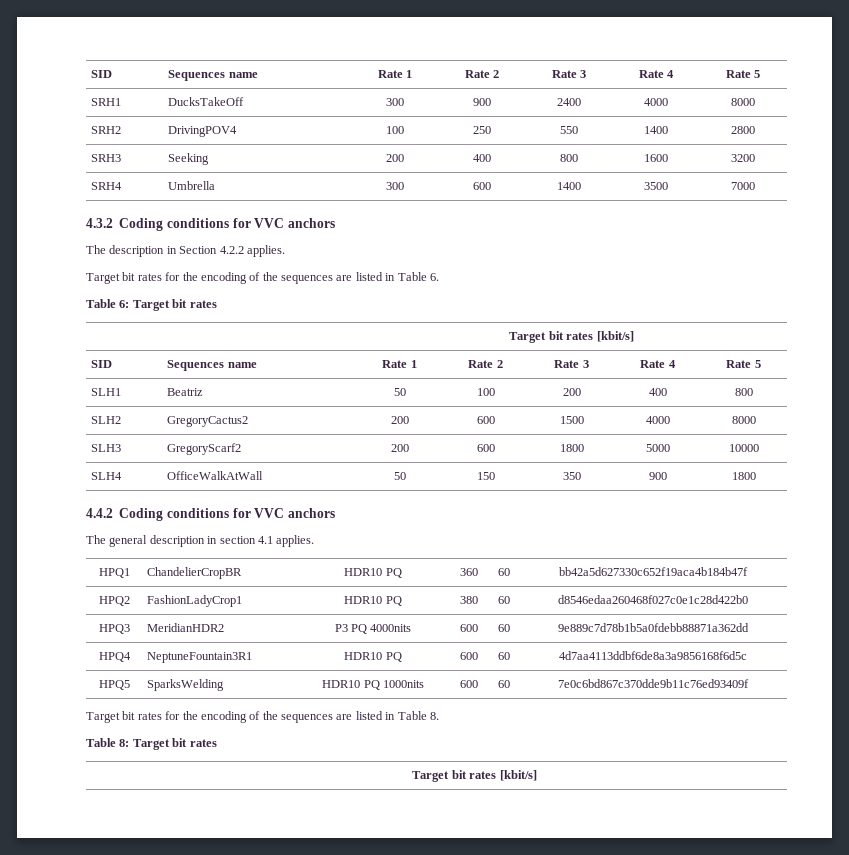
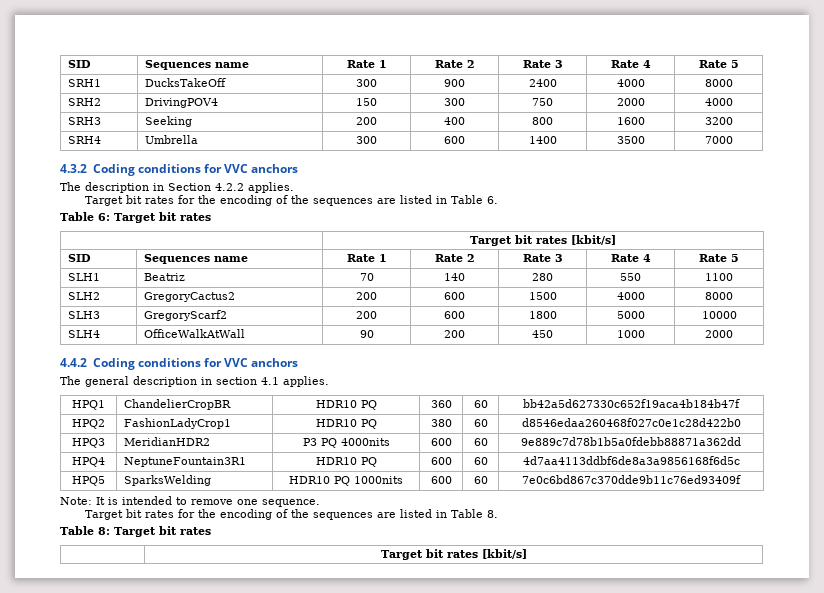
[386,126,404,134] [473,126,491,134] [560,126,578,134] [644,126,668,134] [731,126,755,134] 100 | 250 | 550 | 1400 | 2800 -> [356,98,377,106] [444,98,465,106] [532,98,553,106] [616,98,645,106] [704,98,733,106] 150 | 300 | 750 | 2000 | 4000
[393,388,406,396] [476,388,495,396] [562,388,581,396] [648,388,667,396] [734,388,753,396] 50 | 100 | 200 | 400 | 800 -> [359,273,374,281] [444,273,465,281] [532,273,553,281] [620,273,641,281] [705,273,733,281] 70 | 140 | 280 | 550 | 1100
[393,472,406,480] [476,472,495,480] [562,472,581,480] [648,472,667,480] [731,472,756,480] 50 | 150 | 350 | 900 | 1800 -> [359,330,374,338] [444,330,465,338] [532,330,553,338] [616,330,645,338] [705,330,733,338] 90 | 200 | 450 | 1000 | 2000
(749, 683) none -> [60,496,320,507] // Note: It is intended to remove one sequence.

